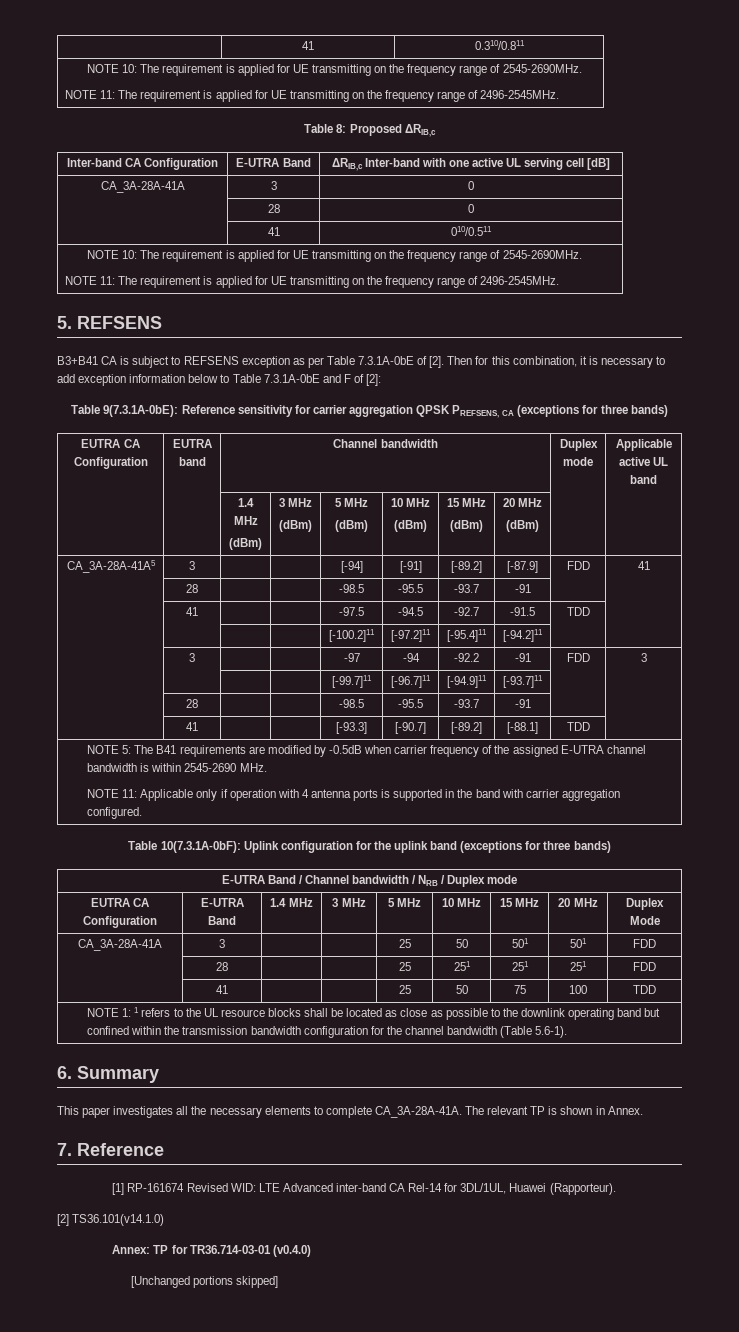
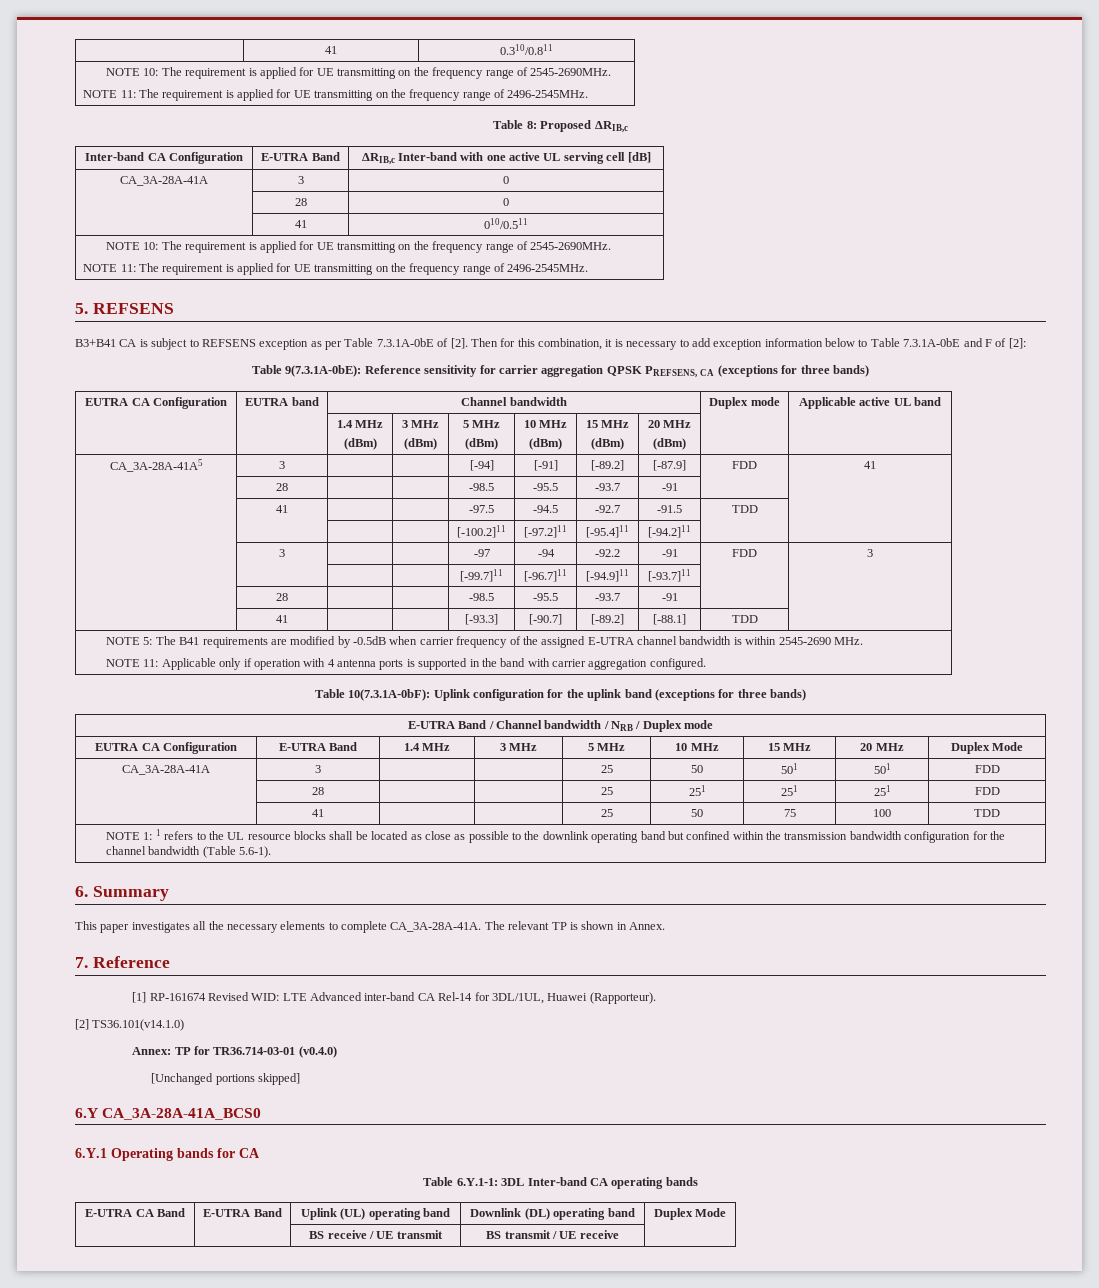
(278, 1282) none -> [75,1108,262,1120] [75,1148,260,1161] [423,1177,698,1189] [85,1208,185,1217] [203,1208,282,1217] [300,1208,451,1220] [470,1208,635,1220] [653,1208,727,1220] [309,1230,443,1239] [486,1230,619,1239] // 6.Y CA_3A-28A-41A_BCS0 // 6.Y.1 Operating bands for CA // Table 6.Y.1-1: 3DL Inter-band CA operating bands // E-UTRA CA Band | E-UTRA Band | Uplink (UL) operating band | Downlink (DL) operating band | Duplex Mode // | | BS receive / UE transmit | BS transmit / UE receive |

